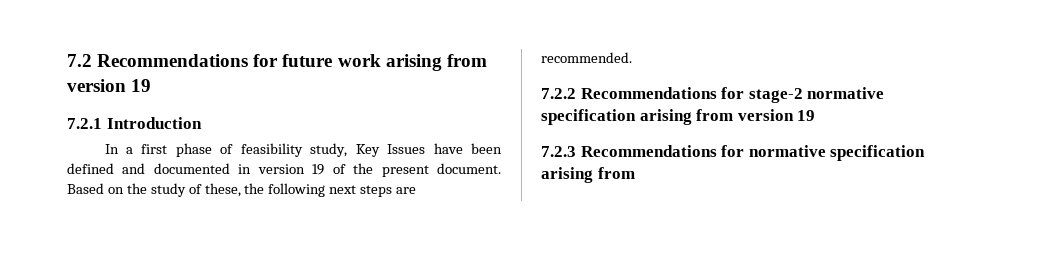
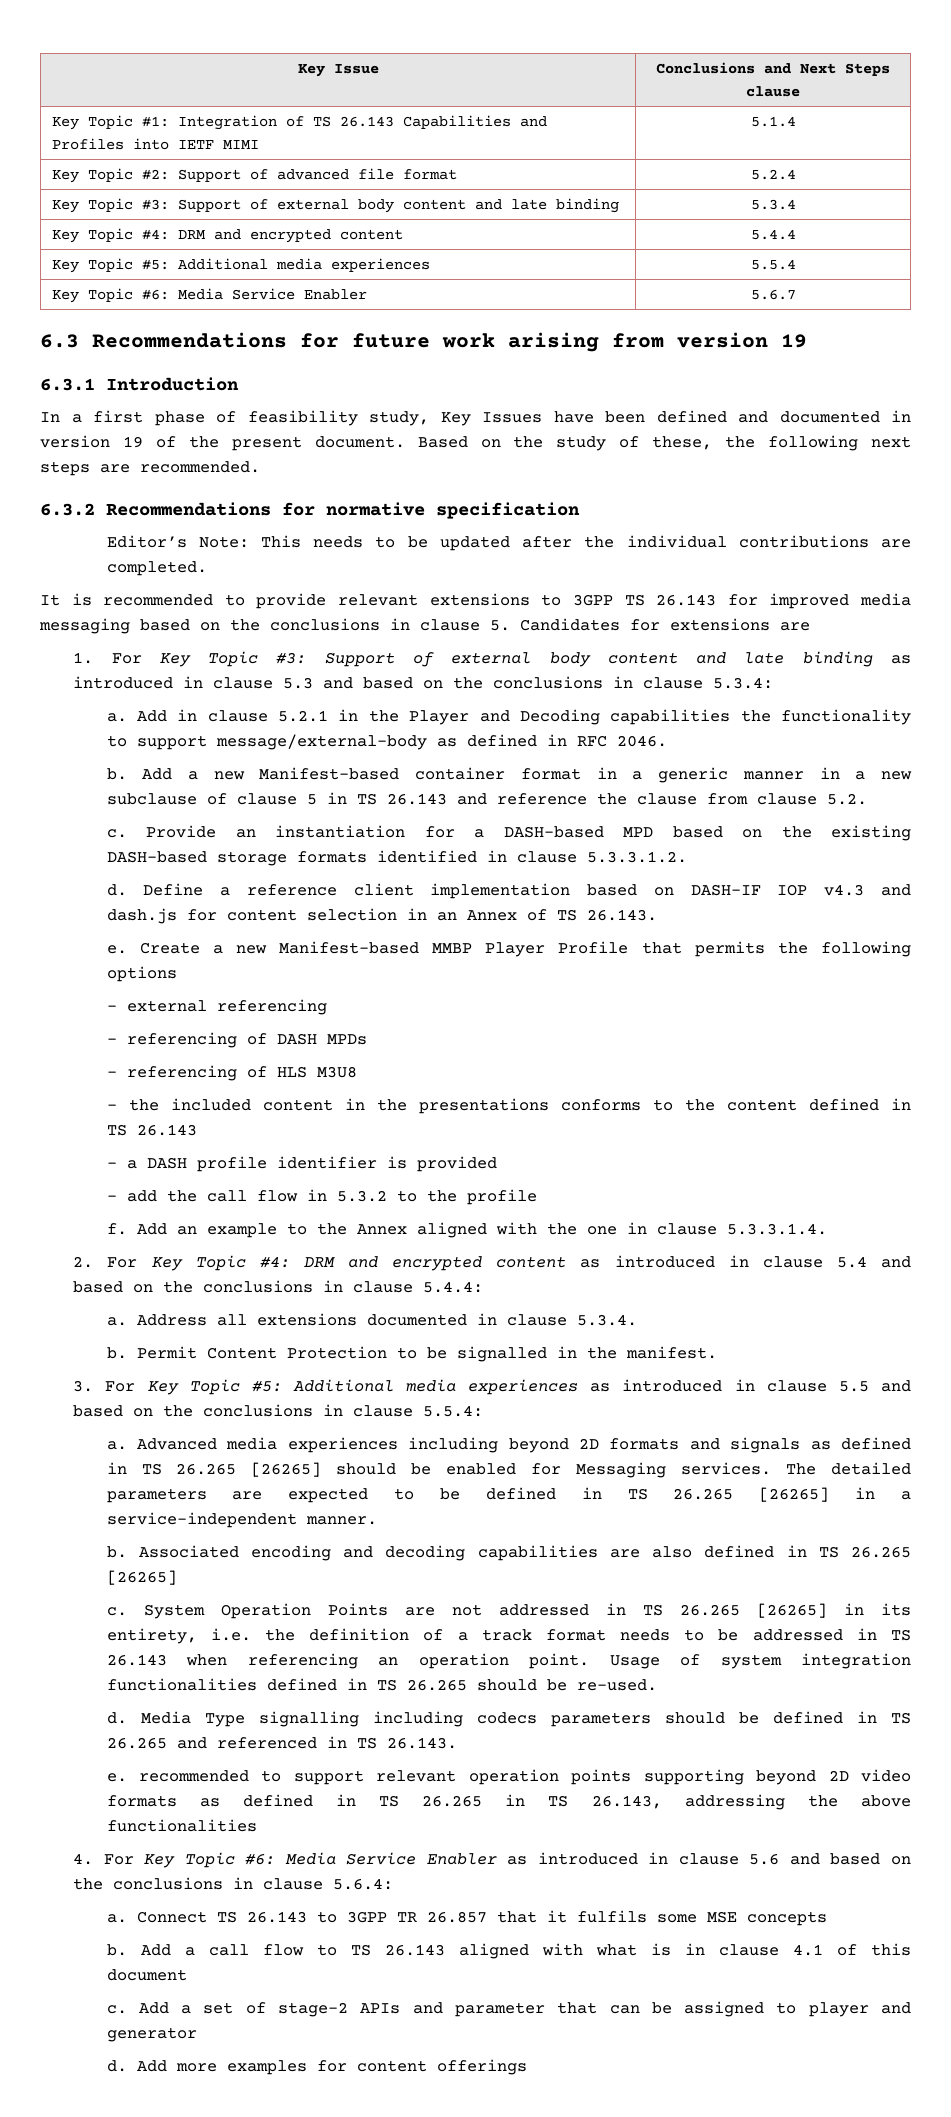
[67,54,92,67] 7.2 -> [297,64,379,77] [656,62,890,76] [746,86,800,97] [52,115,548,130] [52,138,260,150] [750,116,796,127] [52,168,458,183] [750,169,796,180] [52,198,620,213] [750,199,796,210] [52,228,404,243] [750,229,796,240] [52,258,431,273] [750,259,796,270] [52,288,368,303] [750,289,796,300] [40,334,79,348] Key Issue | Conclusions and Next Steps clause // Key Topic #1: Integration of TS 26.143 Capabilities and Profiles into IETF MIMI | 5.1.4 // Key Topic #2: Support of advanced file format | 5.2.4 // Key Topic #3: Support of external body content and late binding | 5.3.4 // Key Topic #4: DRM and encrypted content | 5.4.4 // Key Topic #5: Additional media experiences | 5.5.4 // Key Topic #6: Media Service Enabler | 5.6.7 // 6.3
[67,118,102,129] 7.2.1 -> [40,378,95,391] 6.3.1
[541,87,885,103] [541,109,816,125] [541,145,926,161] [541,167,635,183] 7.2.2 Recommendations for stage-2 normative specification arising from version 19 // 7.2.3 Recommendations for normative specification arising from -> [40,502,580,519] [106,535,911,551] [106,561,207,576] [40,593,912,609] [39,618,810,634] [73,651,912,667] [73,676,774,689] [106,709,911,725] [106,734,667,750] [106,767,913,783] [106,792,867,805] [106,825,911,841] [106,850,687,866] [106,883,912,899] [106,908,657,924] [106,941,911,957] [106,966,177,982] [106,999,327,1015] [106,1032,367,1048] [106,1065,357,1081] [106,1098,912,1114] [106,1124,197,1136] [106,1156,497,1172] [106,1189,537,1205] [106,1222,827,1238] [73,1255,911,1271] [73,1280,484,1293] [106,1313,637,1326] [106,1346,717,1362] [73,1379,911,1395] [73,1404,484,1417] [106,1437,912,1453] [106,1462,911,1478] [106,1487,911,1503] [106,1512,377,1528] [106,1545,911,1561] [106,1570,177,1585] [106,1603,912,1619] [106,1628,912,1644] [106,1653,912,1669] [106,1678,657,1691] [106,1711,911,1727] [106,1736,457,1749] [106,1769,912,1785] [106,1794,911,1810] [106,1819,257,1832] [73,1852,911,1868] [73,1877,394,1890] [106,1910,827,1926] [106,1943,911,1959] [106,1969,187,1981] [106,2001,911,2017] [106,2027,197,2042] [106,2059,527,2075] 6.3.2 Recommendations for normative specification // Editor’s Note: This needs to be updated after the individual contributions are completed. // It is recommended to provide relevant extensions to 3GPP TS 26.143 for improved media messaging based on the conclusions in clause 5. Candidates for extensions are // 1. For Key Topic #3: Support of external body content and late binding as introduced in clause 5.3 and based on the conclusions in clause 5.3.4: // a. Add in clause 5.2.1 in the Player and Decoding capabilities the functionality to support message/external-body as defined in RFC 2046. // b. Add a new Manifest-based container format in a generic manner in a new subclause of clause 5 in TS 26.143 and reference the clause from clause 5.2. // c. Provide an instantiation for a DASH-based MPD based on the existing DASH-based storage formats identified in clause 5.3.3.1.2. // d. Define a reference client implementation based on DASH-IF IOP v4.3 and dash.js for content selection in an Annex of TS 26.143. // e. Create a new Manifest-based MMBP Player Profile that permits the following options // - external referencing // - referencing of DASH MPDs // - referencing of HLS M3U8 // - the included content in the presentations conforms to the content defined in TS 26.143 // - a DASH profile identifier is provided // - add the call flow in 5.3.2 to the profile // f. Add an example to the Annex aligned with the one in clause 5.3.3.1.4. // 2. For Key Topic #4: DRM and encrypted content as introduced in clause 5.4 and based on the conclusions in clause 5.4.4: // a. Address all extensions documented in clause 5.3.4. // b. Permit Content Protection to be signalled in the manifest. // 3. For Key Topic #5: Additional media experiences as introduced in clause 5.5 and based on the conclusions in clause 5.5.4: // a. Advanced media experiences including beyond 2D formats and signals as defined in TS 26.265 [26265] should be enabled for Messaging services. The detailed parameters are expected to be defined in TS 26.265 [26265] in a service-independent manner. // b. Associated encoding and decoding capabilities are also defined in TS 26.265 [26265] // c. System Operation Points are not addressed in TS 26.265 [26265] in its entirety, i.e. the definition of a track format needs to be addressed in TS 26.143 when referencing an operation point. Usage of system integration functionalities defined in TS 26.265 should be re-used. // d. Media Type signalling including codecs parameters should be defined in TS 26.265 and referenced in TS 26.143. // e. recommended to support relevant operation points supporting beyond 2D video formats as defined in TS 26.265 in TS 26.143, addressing the above functionalities // 4. For Key Topic #6: Media Service Enabler as introduced in clause 5.6 and based on the conclusions in clause 5.6.4: // a. Connect TS 26.143 to 3GPP TR 26.857 that it fulfils some MSE concepts // b. Add a call flow to TS 26.143 aligned with what is in clause 4.1 of this document // c. Add a set of stage-2 APIs and parameter that can be assigned to player and generator // d. Add more examples for content offerings

